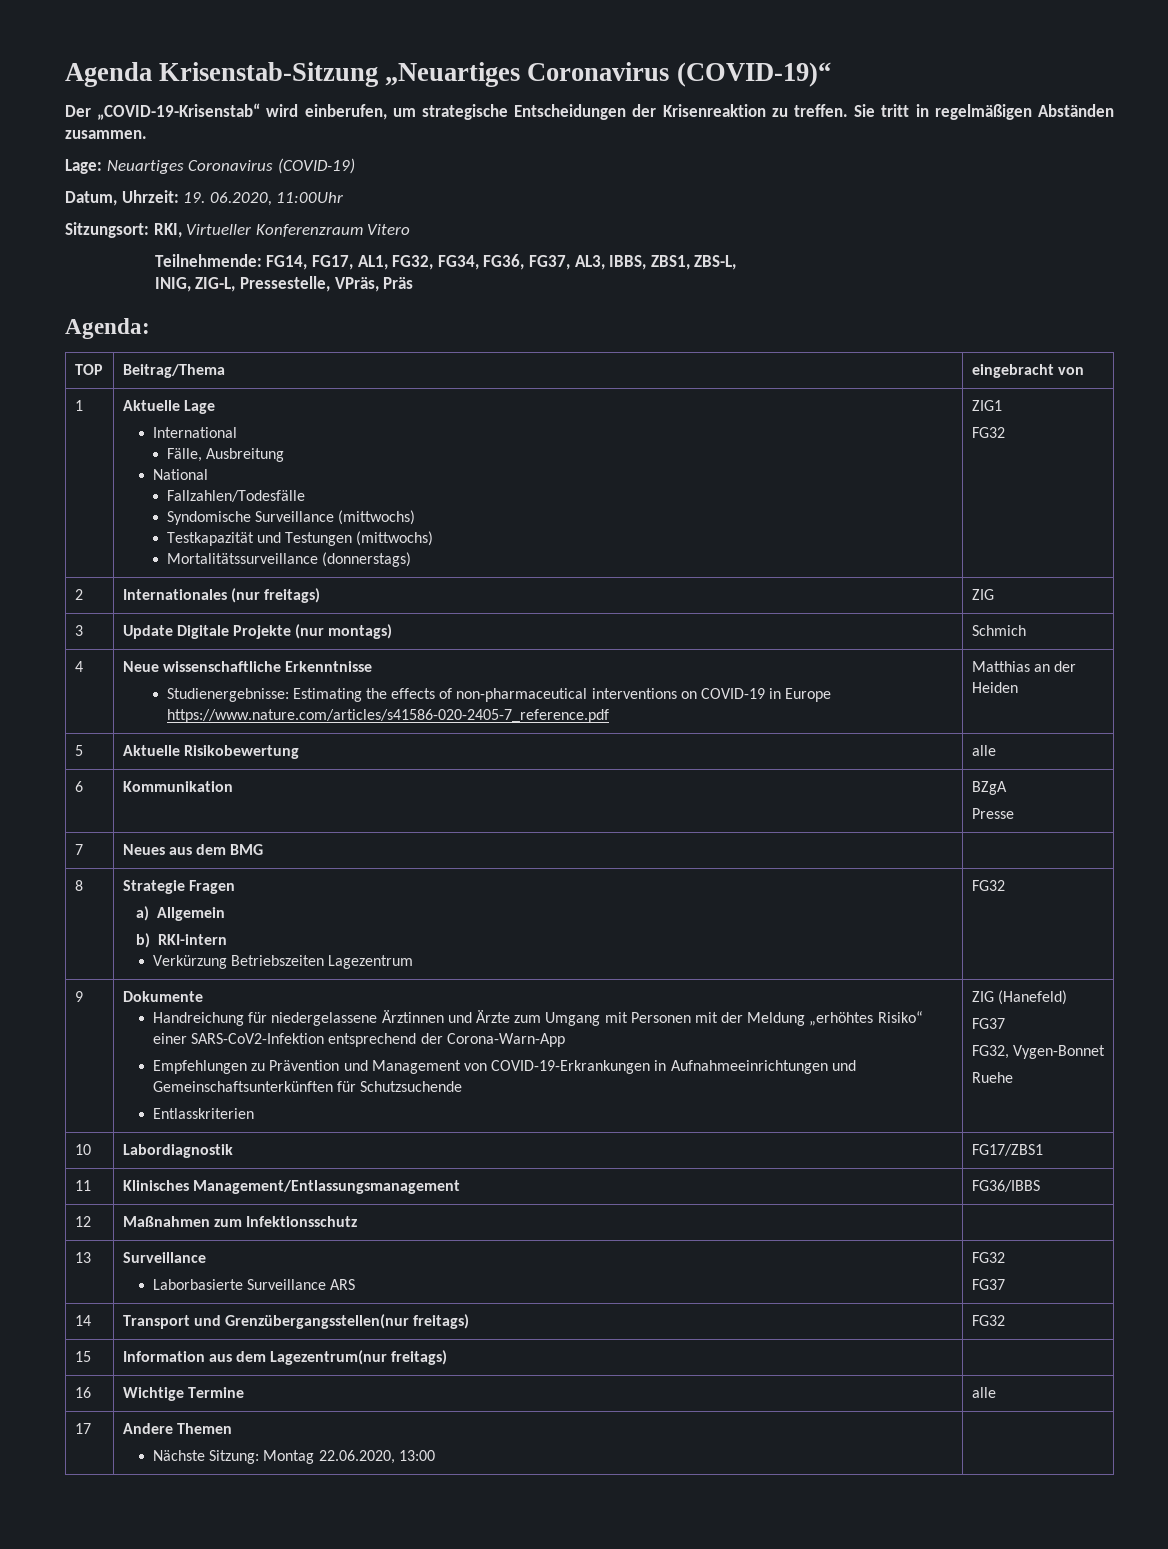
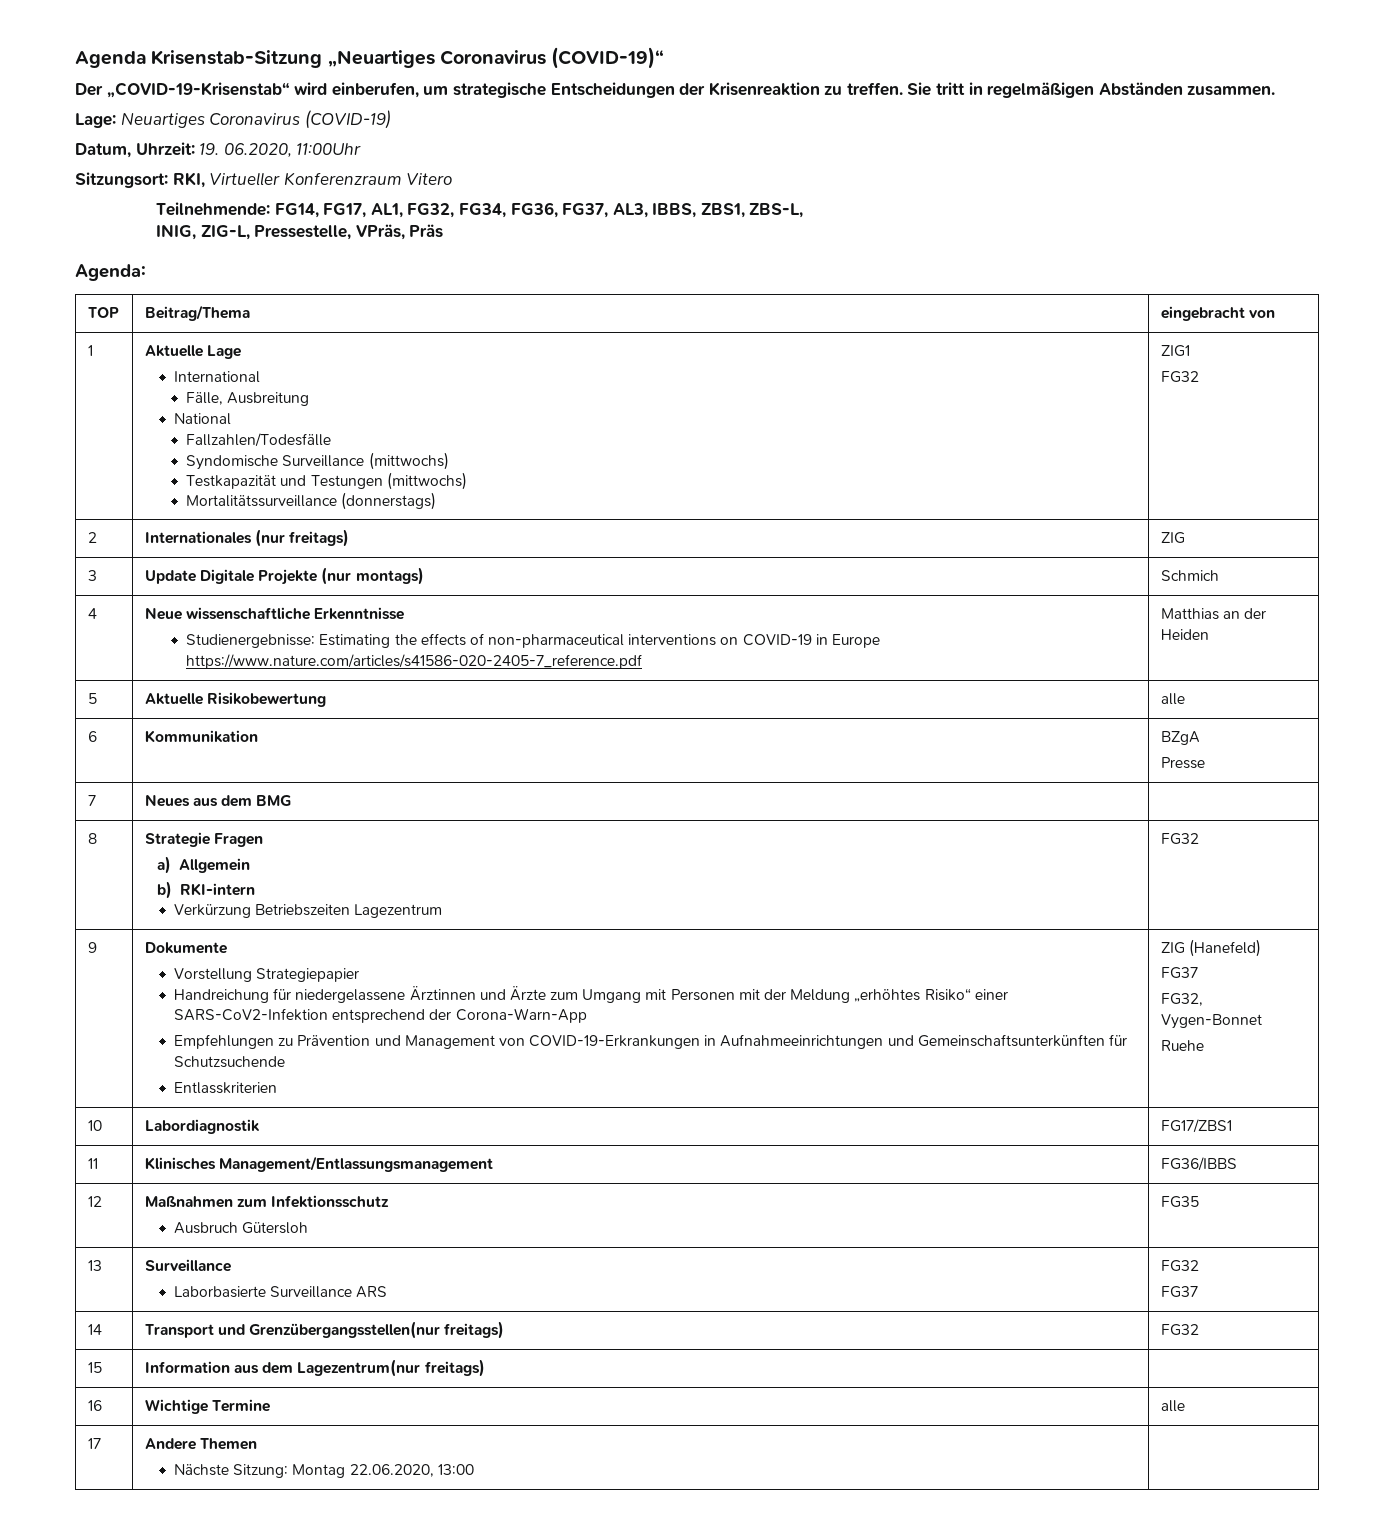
(203, 996) none -> [173,968,360,982] // Vorstellung Strategiepapier
(357, 1221) | -> [173,1222,309,1234] [1160,1196,1199,1208] // Ausbruch Gütersloh | FG35

